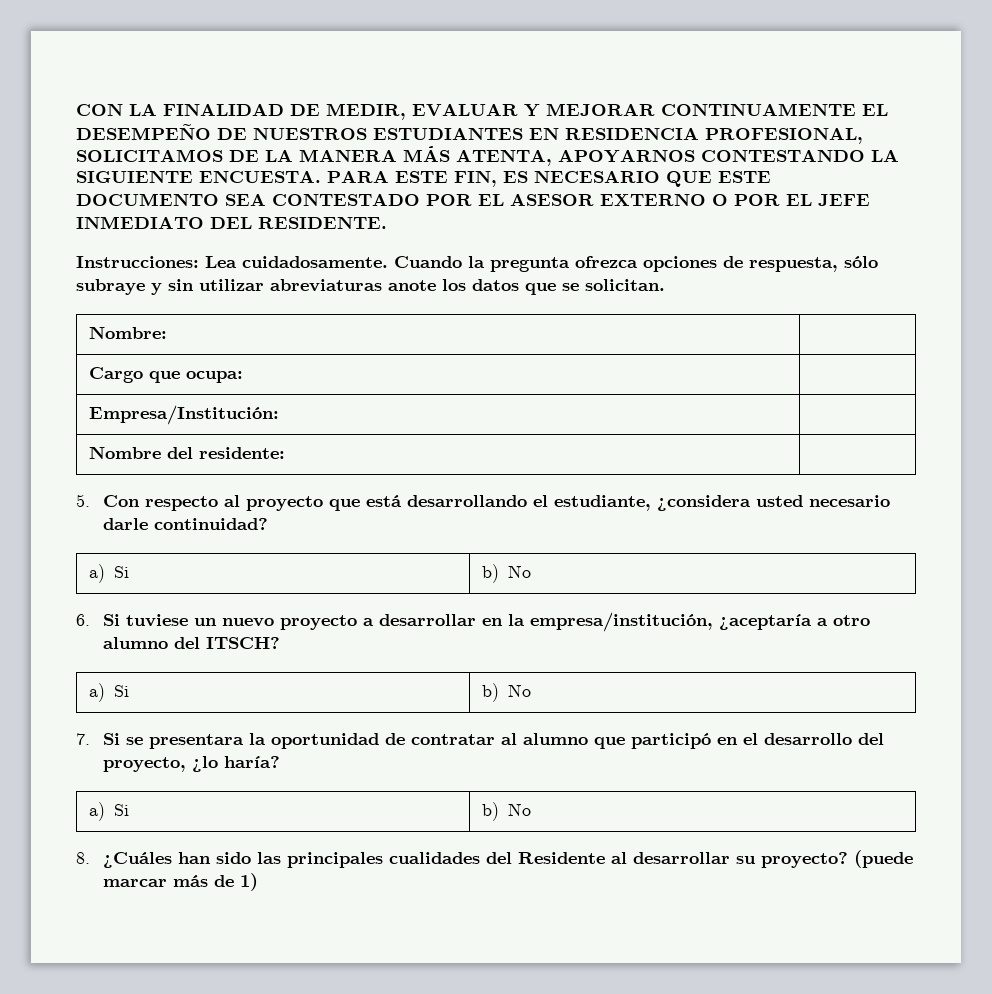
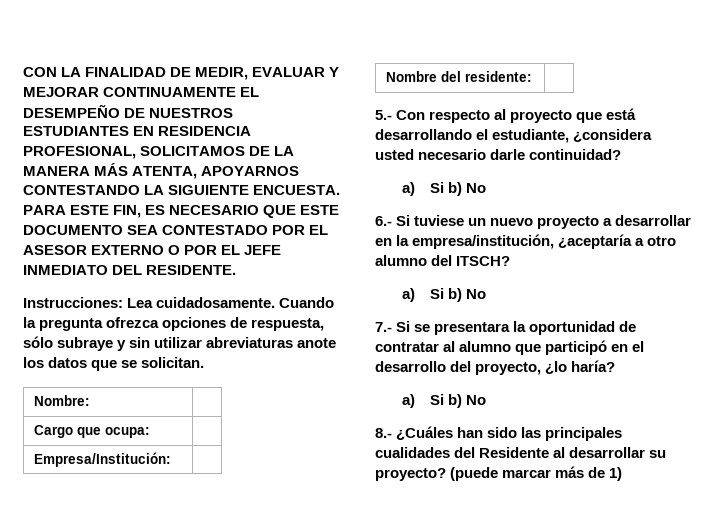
[76,494,90,507] 5. -> [375,110,392,120] 5.-
[89,564,130,583] [482,564,532,583] [76,614,90,626] // a) Si | b) No // 6. -> [402,182,486,196] [375,216,392,226] // a) Si b) No // 6.-
[89,683,130,702] [482,683,532,702] [76,733,90,745] // a) Si | b) No // 7. -> [402,288,486,302] [375,322,392,332] // a) Si b) No // 7.-
[89,802,130,821] [482,802,532,821] [76,852,90,864] // a) Si | b) No // 8. -> [402,394,486,408] [375,428,392,438] // a) Si b) No // 8.-

